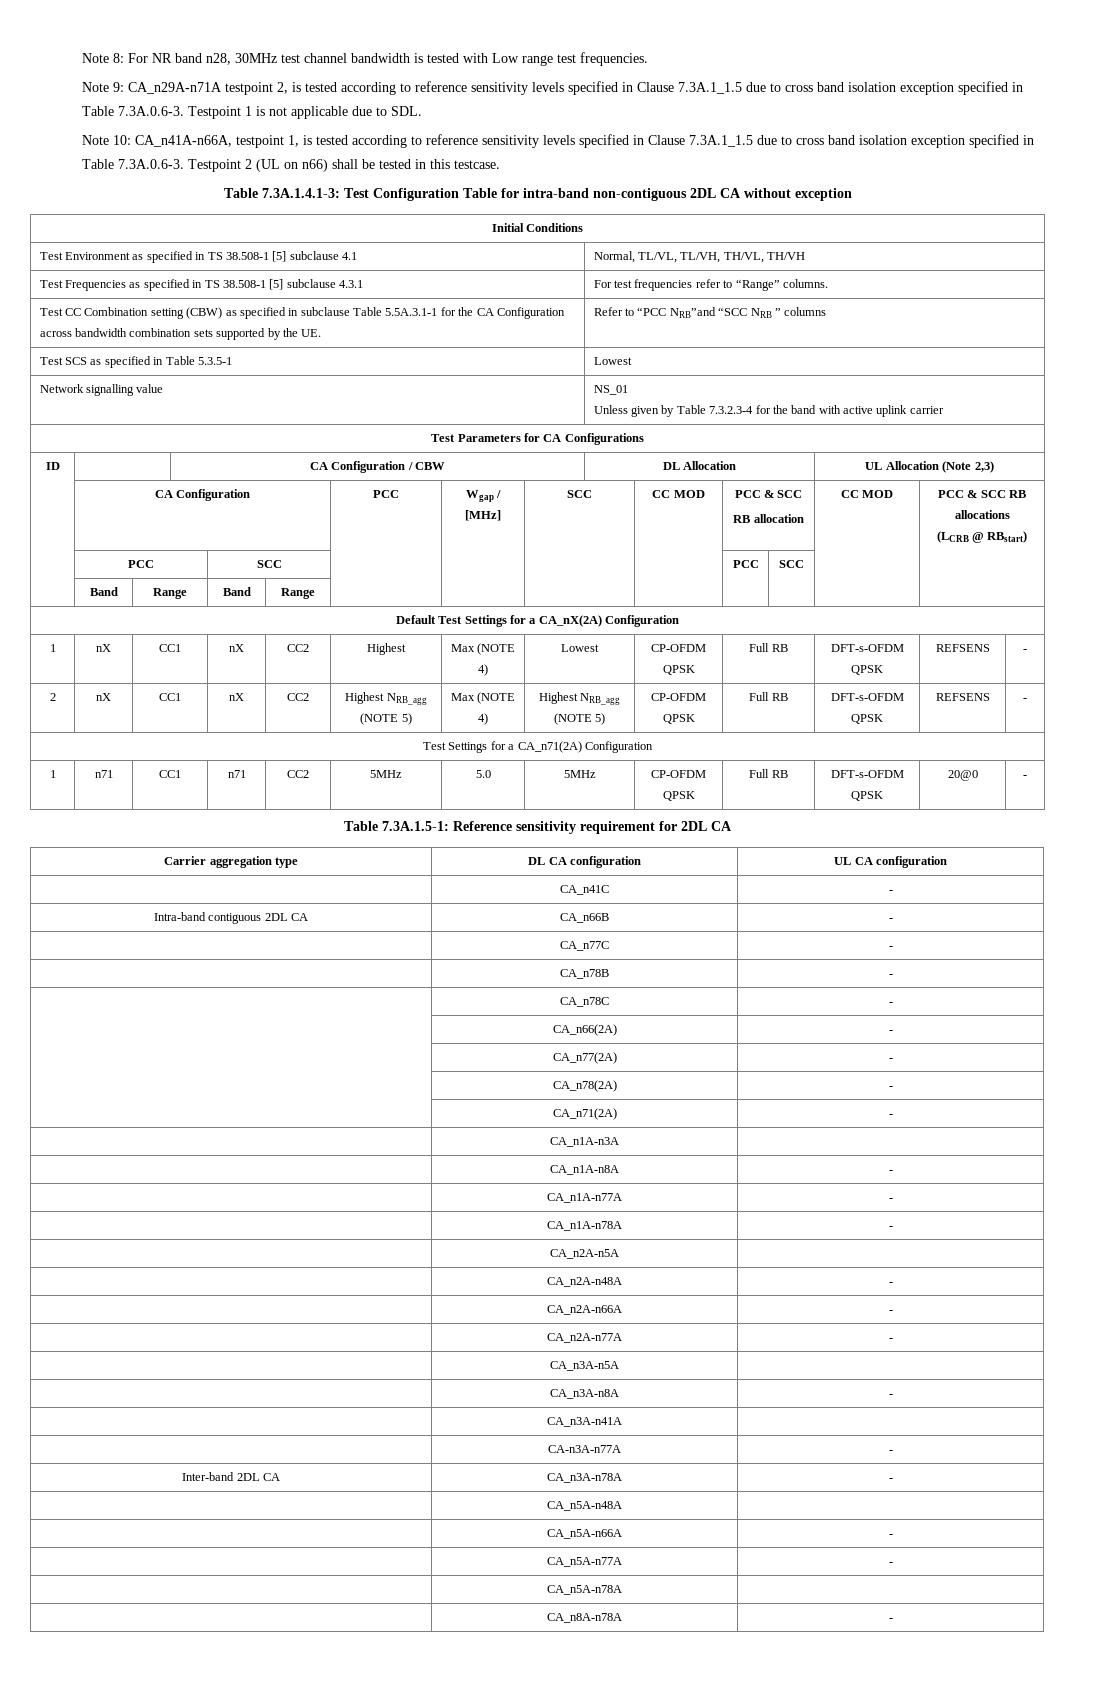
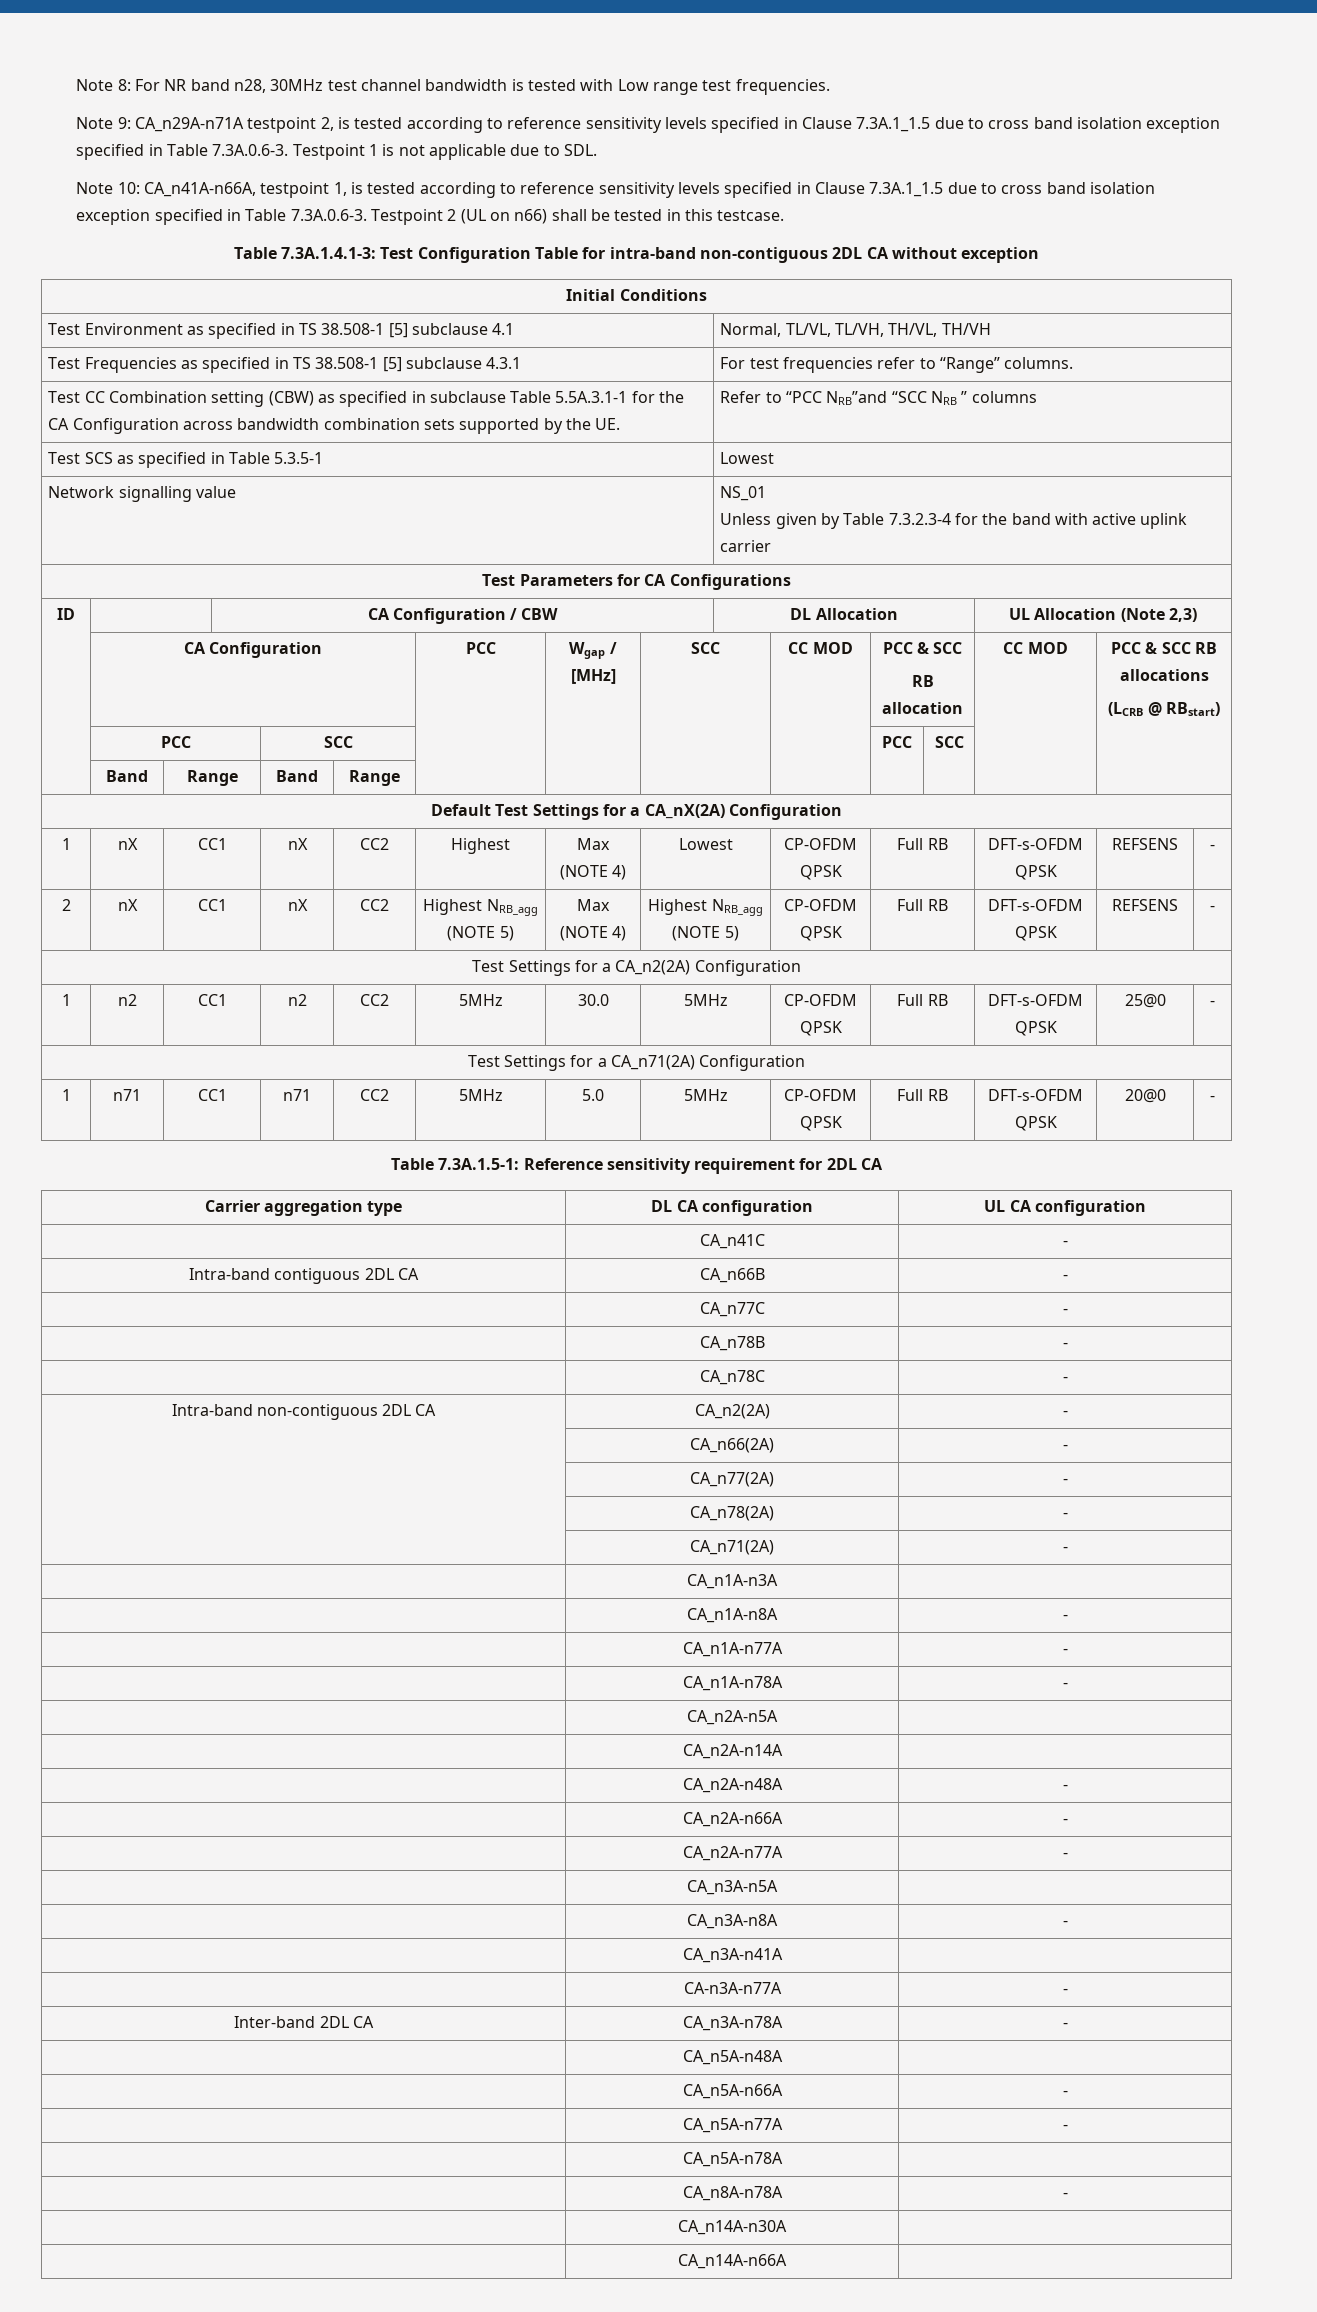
(1027, 699) none -> [472,960,801,976] [61,994,71,1006] [117,994,137,1006] [197,994,227,1006] [287,994,307,1006] [360,994,389,1006] [458,994,503,1006] [577,994,609,1006] [683,994,728,1006] [784,994,857,1006] [799,1021,842,1036] [897,994,948,1006] [988,994,1083,1006] [1014,1021,1057,1036] [1124,994,1166,1008] [1210,1000,1215,1006] // Test Settings for a CA_n2(2A) Configuration // 1 | n2 | CC1 | n2 | CC2 | 5MHz | 30.0 | 5MHz | CP-OFDM QPSK | Full RB | DFT-s-OFDM QPSK | 25@0 | -
(893, 1003) none -> [171,1404,437,1420] [694,1404,770,1419] [1062,1410,1068,1416] // Intra-band non-contiguous 2DL CA | CA_n2(2A) | -
(619, 1254) none -> [682,1744,783,1759] // | CA_n2A-n14A |
(893, 1619) none -> [678,2220,787,2235] [678,2254,787,2269] // | CA_n14A-n30A | // | CA_n14A-n66A |

